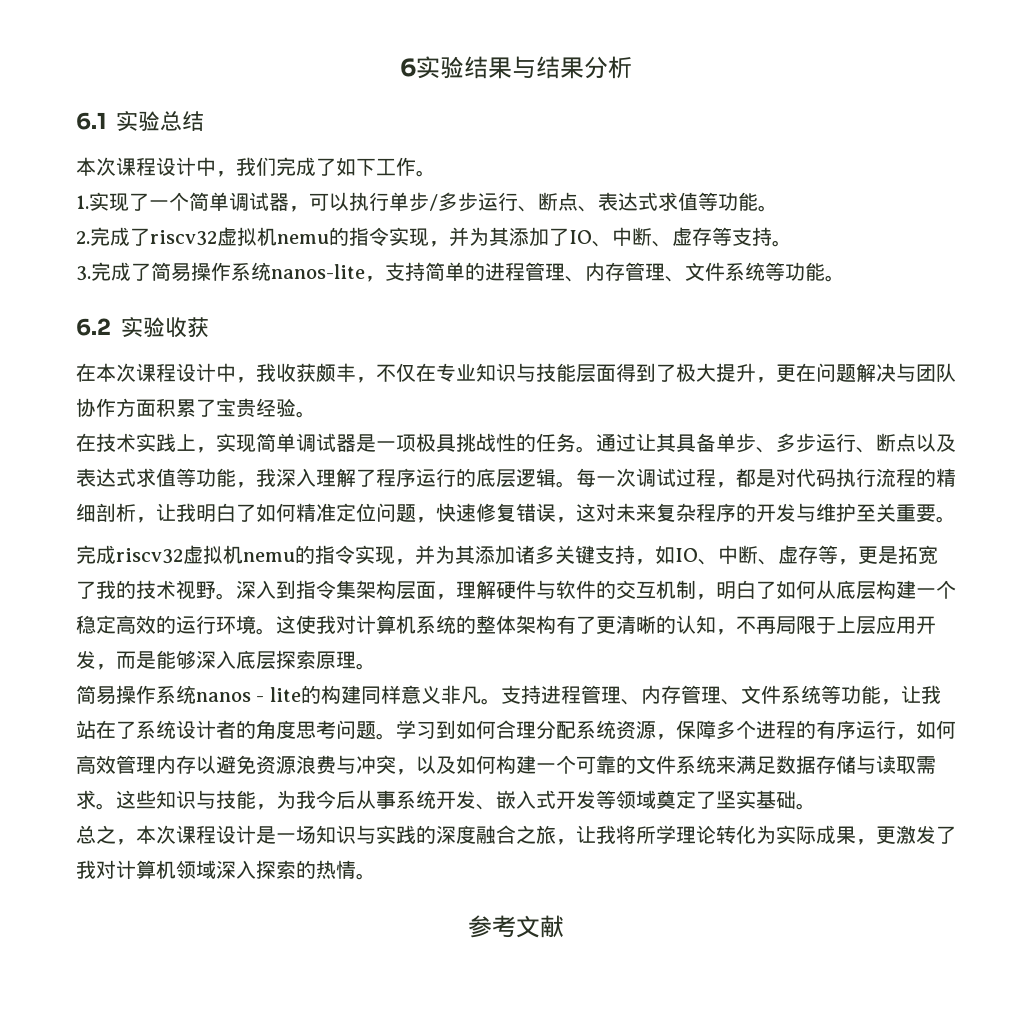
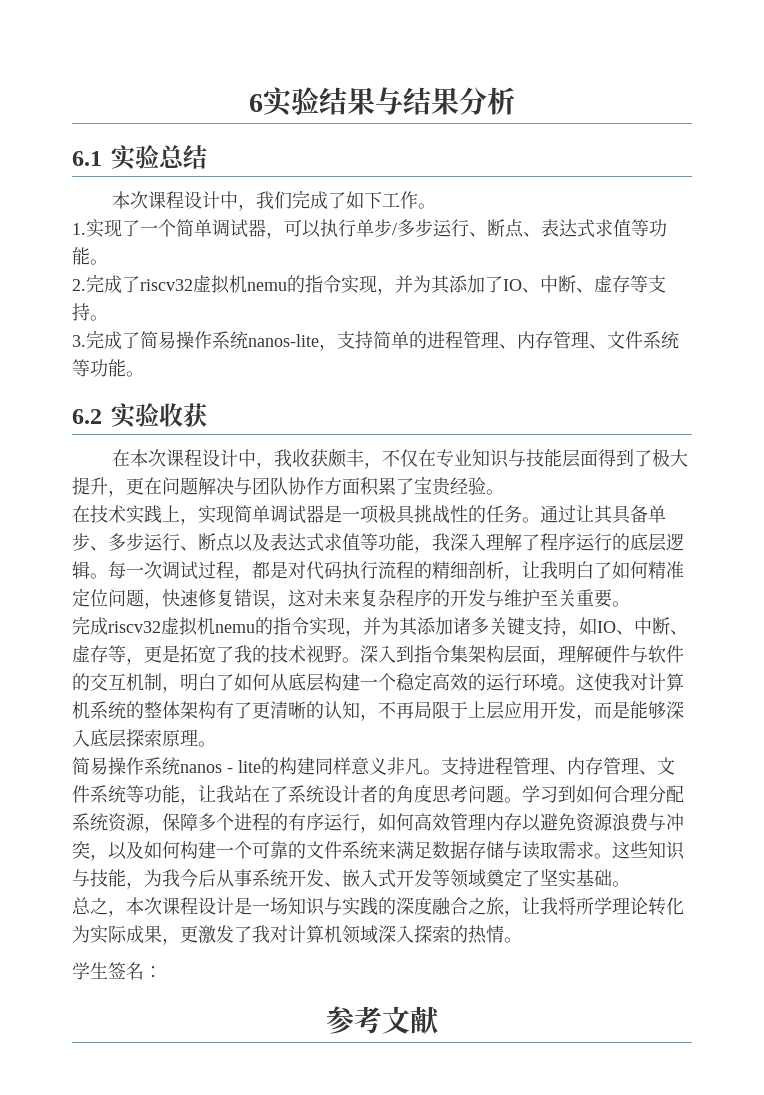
(376, 876) none -> [72,962,162,980] // 学生签名：

